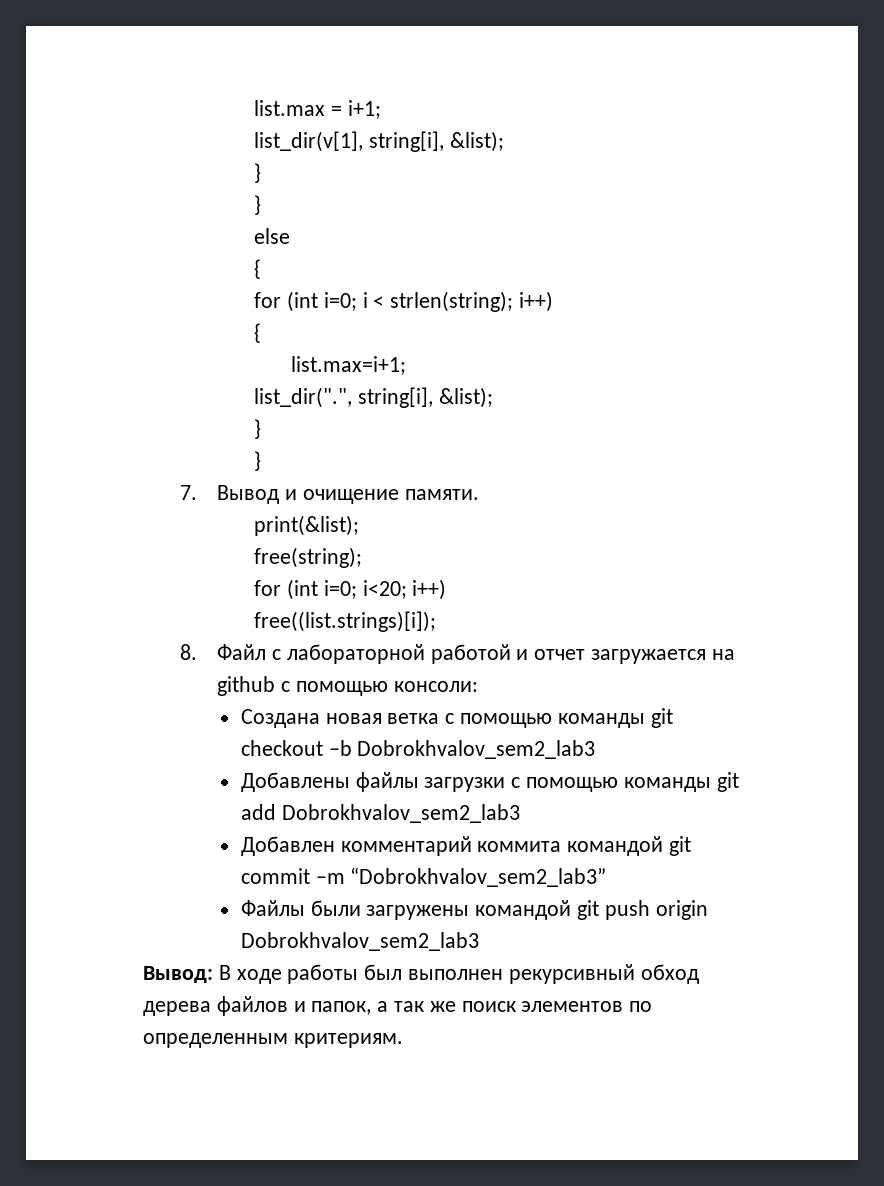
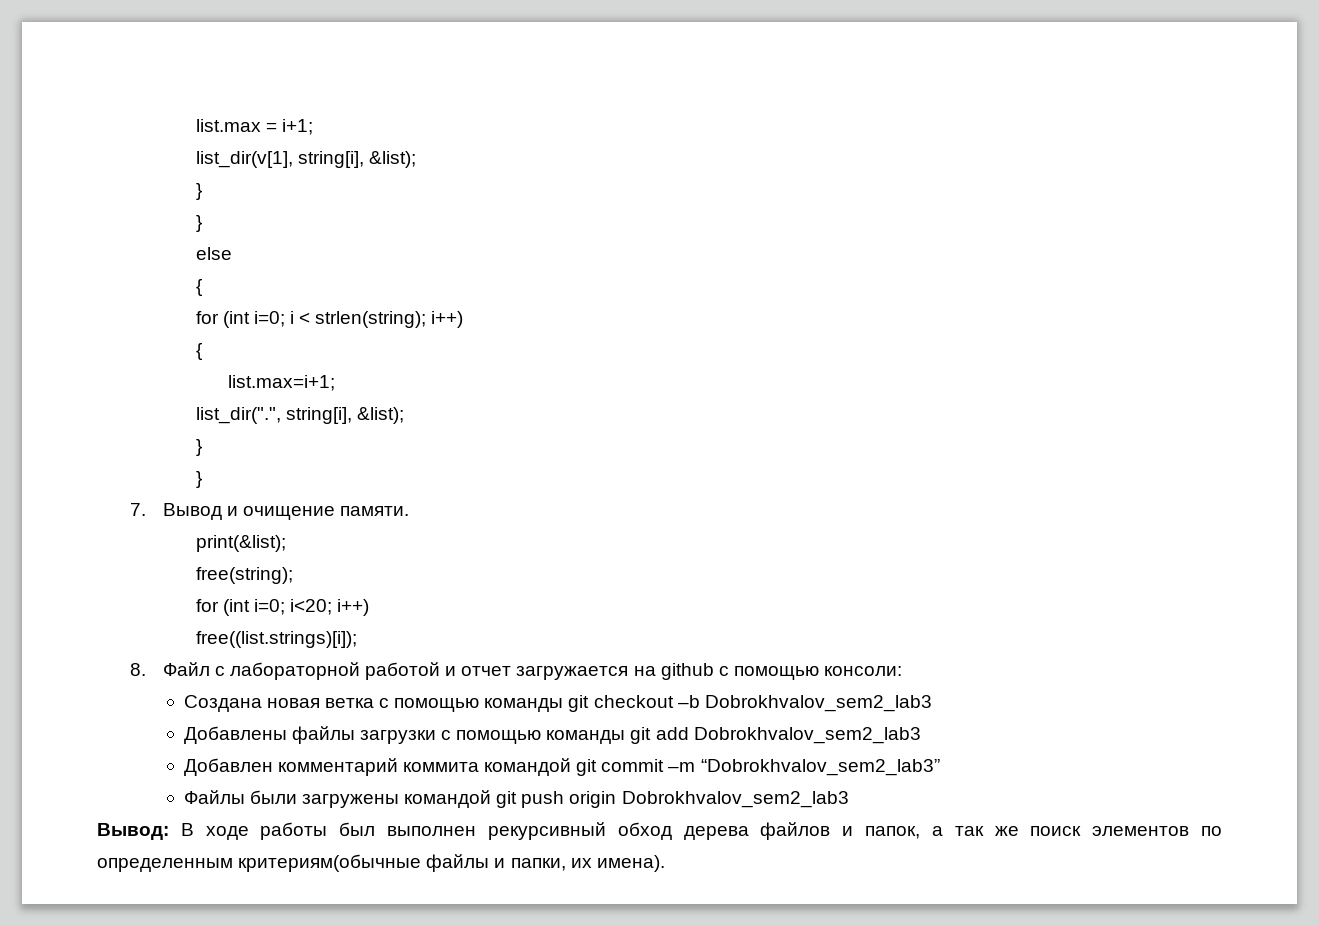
[293,1033,403,1048] критериям. -> [238,854,665,872] критериям(обычные файлы и папки, их имена).

